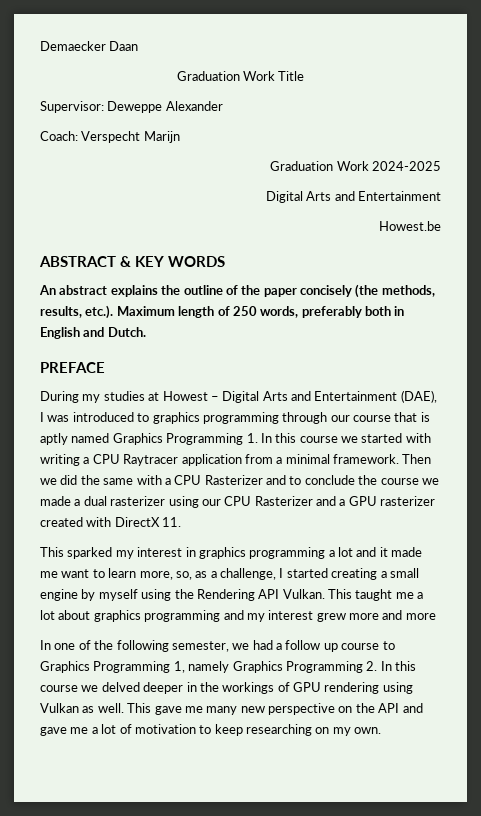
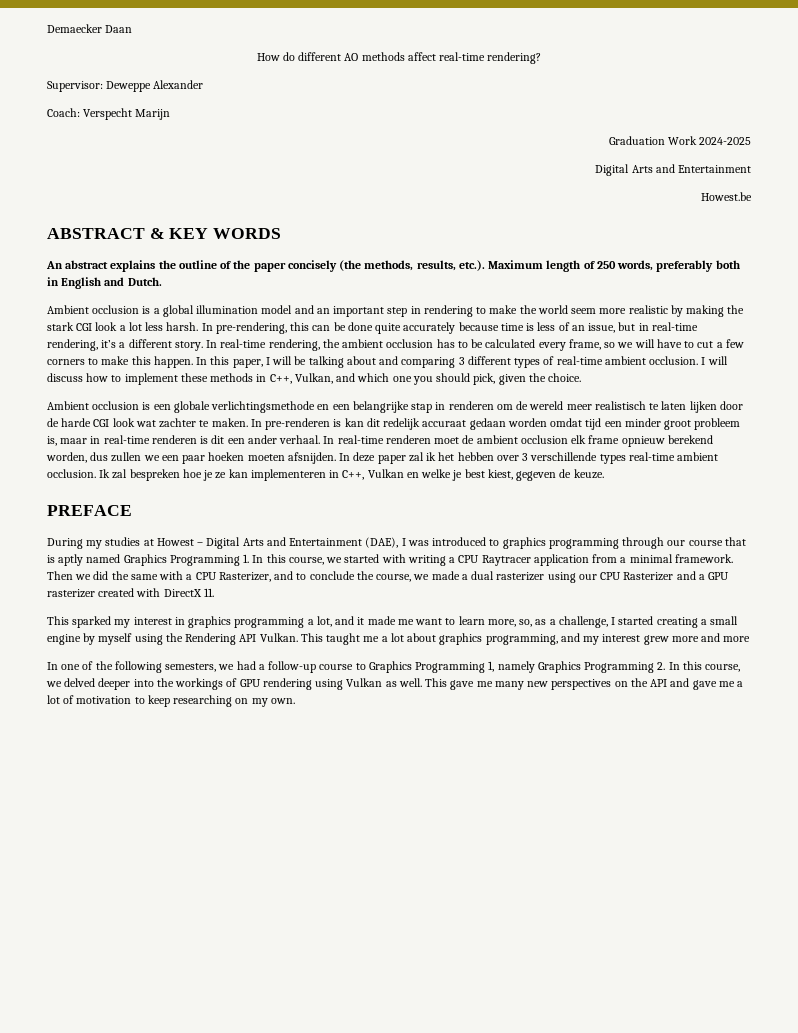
[176,71,305,81] Graduation Work Title -> [256,52,542,64] How do different AO methods affect real-time rendering?
(146, 332) none -> [47,305,745,317] [47,322,698,334] [47,339,744,351] [47,356,728,368] [47,373,582,385] [47,401,743,413] [47,418,741,430] [47,435,713,447] [46,452,719,464] [47,469,604,481] // Ambient occlusion is a global illumination model and an important step in rendering to make the world seem more realistic by making the stark CGI look a lot less harsh. In pre-rendering, this can be done quite accurately because time is less of an issue, but in real-time rendering, it’s a different story. In real-time rendering, the ambient occlusion has to be calculated every frame, so we will have to cut a few corners to make this happen. In this paper, I will be talking about and comparing 3 different types of real-time ambient occlusion. I will discuss how to implement these methods in C++, Vulkan, and which one you should pick, given the choice. // Ambient occlusion is een globale verlichtingsmethode en een belangrijke stap in renderen om de wereld meer realistisch te laten lijken door de harde CGI look wat zachter te maken. In pre-renderen is kan dit redelijk accuraat gedaan worden omdat tijd een minder groot probleem is, maar in real-time renderen is dit een ander verhaal. In real-time renderen moet de ambient occlusion elk frame opnieuw berekend worden, dus zullen we een paar hoeken moeten afsnijden. In deze paper zal ik het hebben over 3 verschillende types real-time ambient occlusion. Ik zal bespreken hoe je ze kan implementeren in C++, Vulkan en welke je best kiest, gegeven de keuze.
[299,436,338,443] course -> [288,557,324,565] course,
[204,475,263,485] Rasterizer -> [218,572,271,582] Rasterizer,
[380,478,419,485] course -> [376,574,412,582] course,
[338,547,353,557] lot -> [316,616,332,627] lot,
[144,610,221,622] programming -> [485,634,558,645] programming,
[171,641,229,652] semester, -> [165,663,217,672] semesters,
[285,640,338,652] follow up -> [268,661,317,673] follow-up
[40,685,78,692] course -> [705,664,741,672] course,
[186,682,197,692] in -> [133,679,154,687] into
[268,703,335,715] perspective -> [551,679,612,690] perspectives

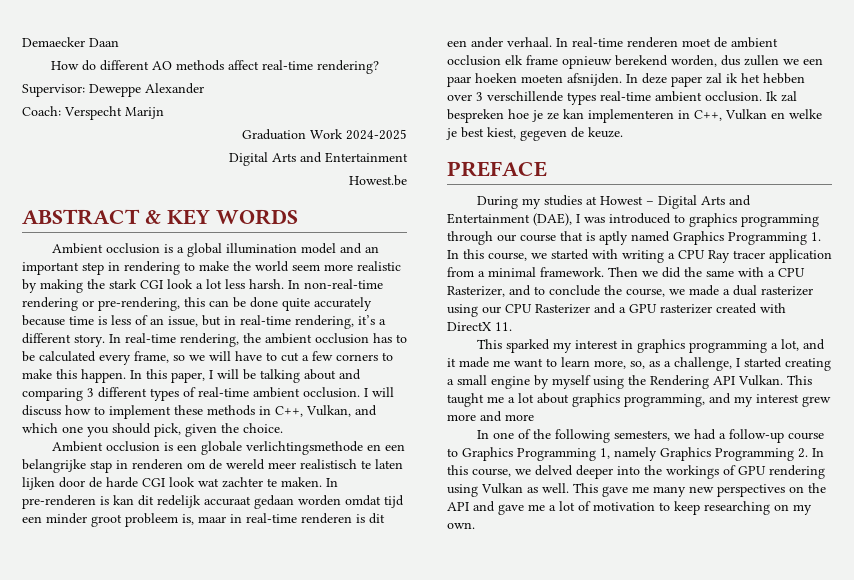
[46,260,740,272] [47,277,162,289] // An abstract explains the outline of the paper concisely (the methods, results, etc.). Maximum length of 250 words, preferably both in English and Dutch. -> (298, 217) none
(213, 327) none -> [304,279,383,289] [22,297,94,311] non-real-time rendering or
[481,555,531,566] Raytracer -> [708,250,765,263] Ray tracer

